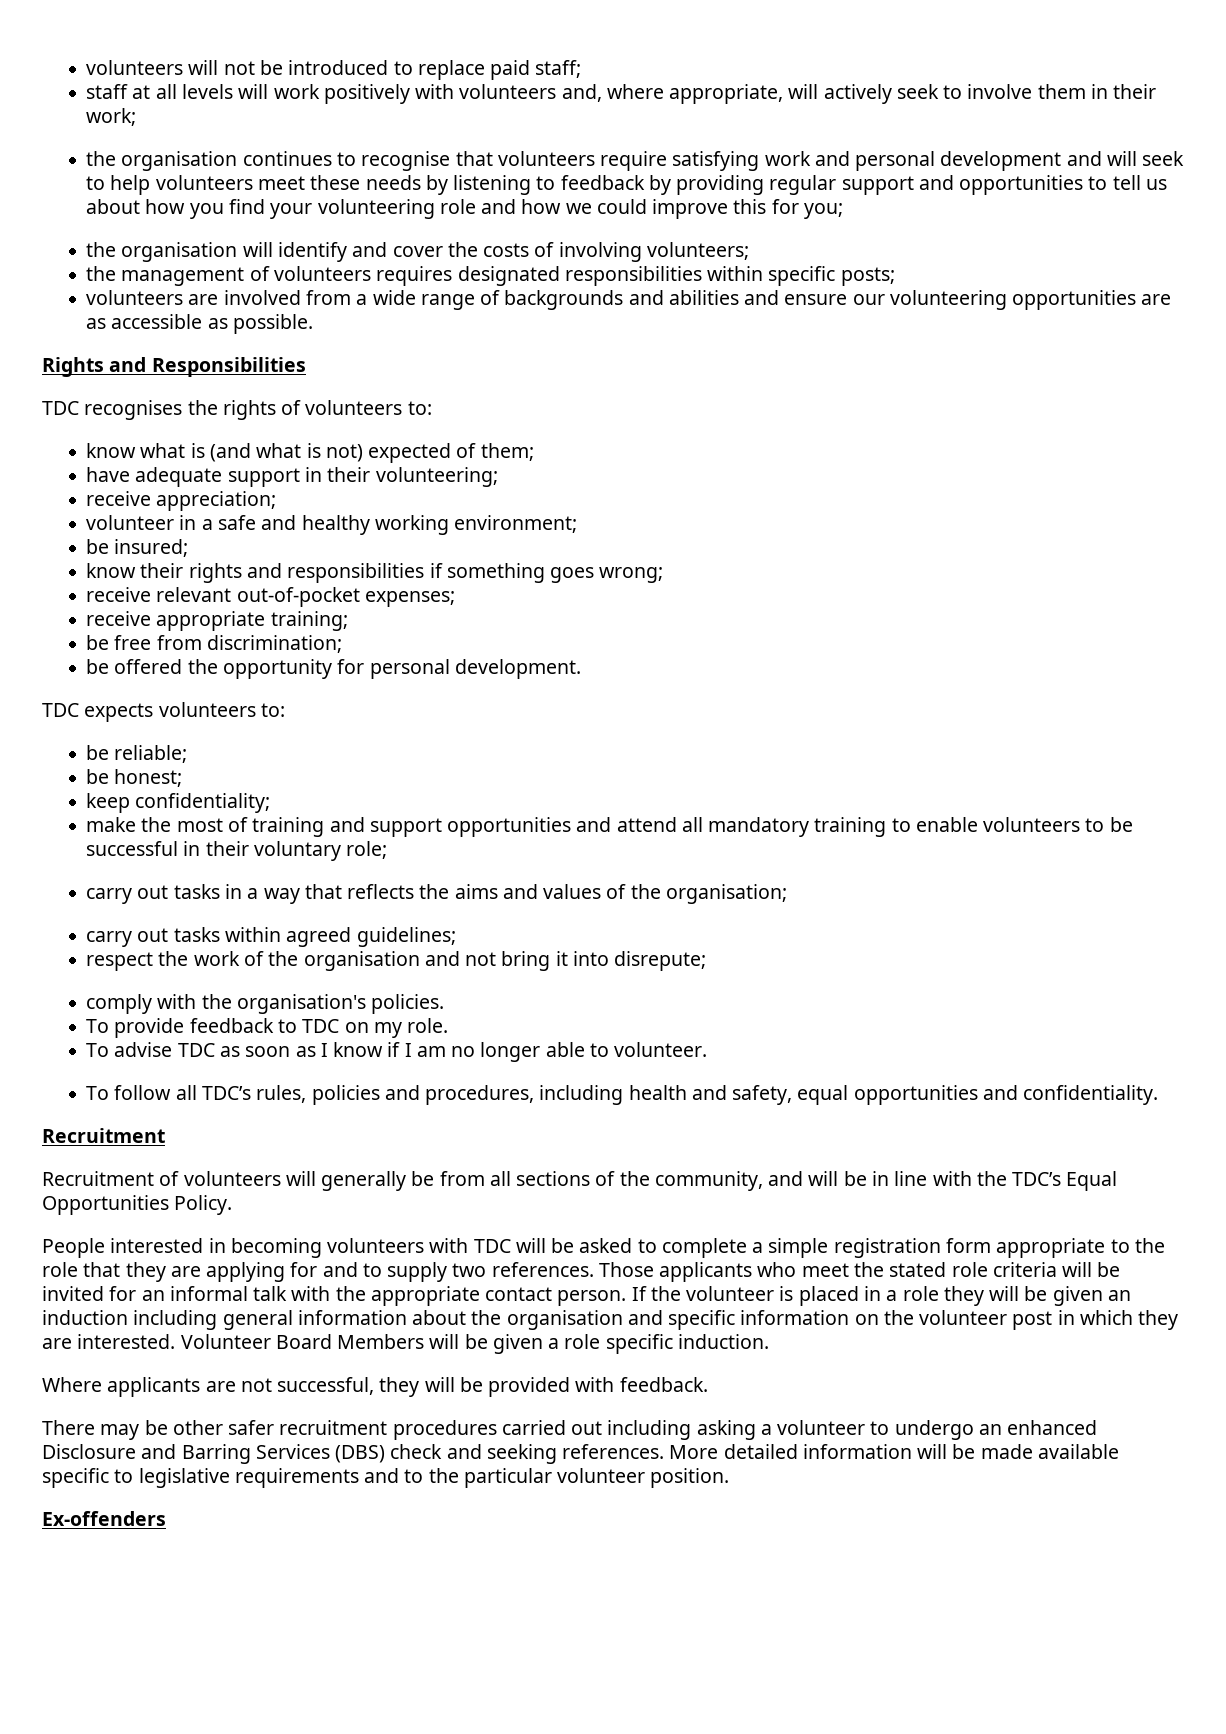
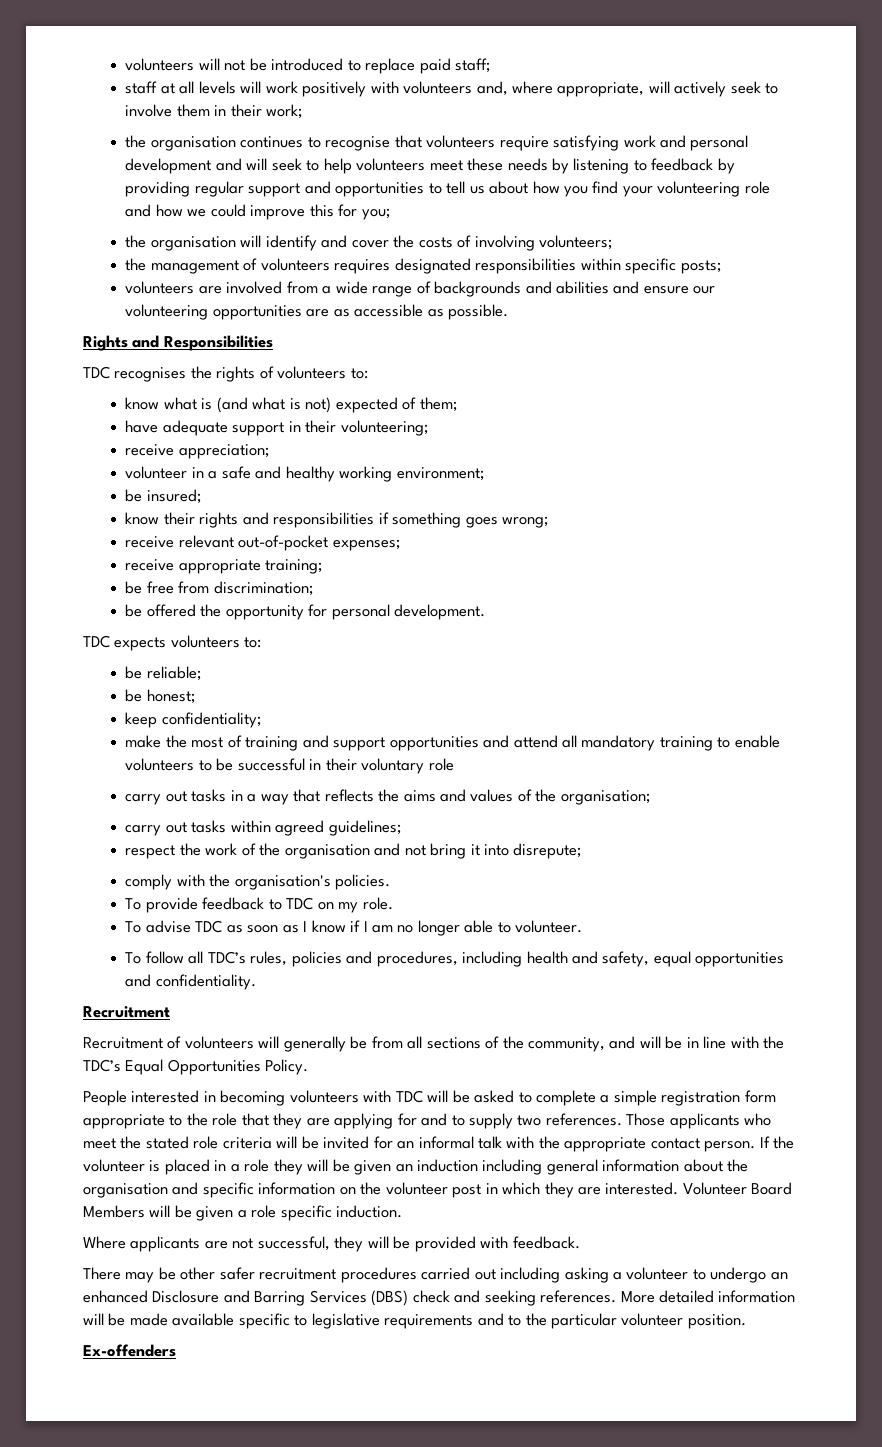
[346,841,388,859] role; -> [428,758,454,771] role

